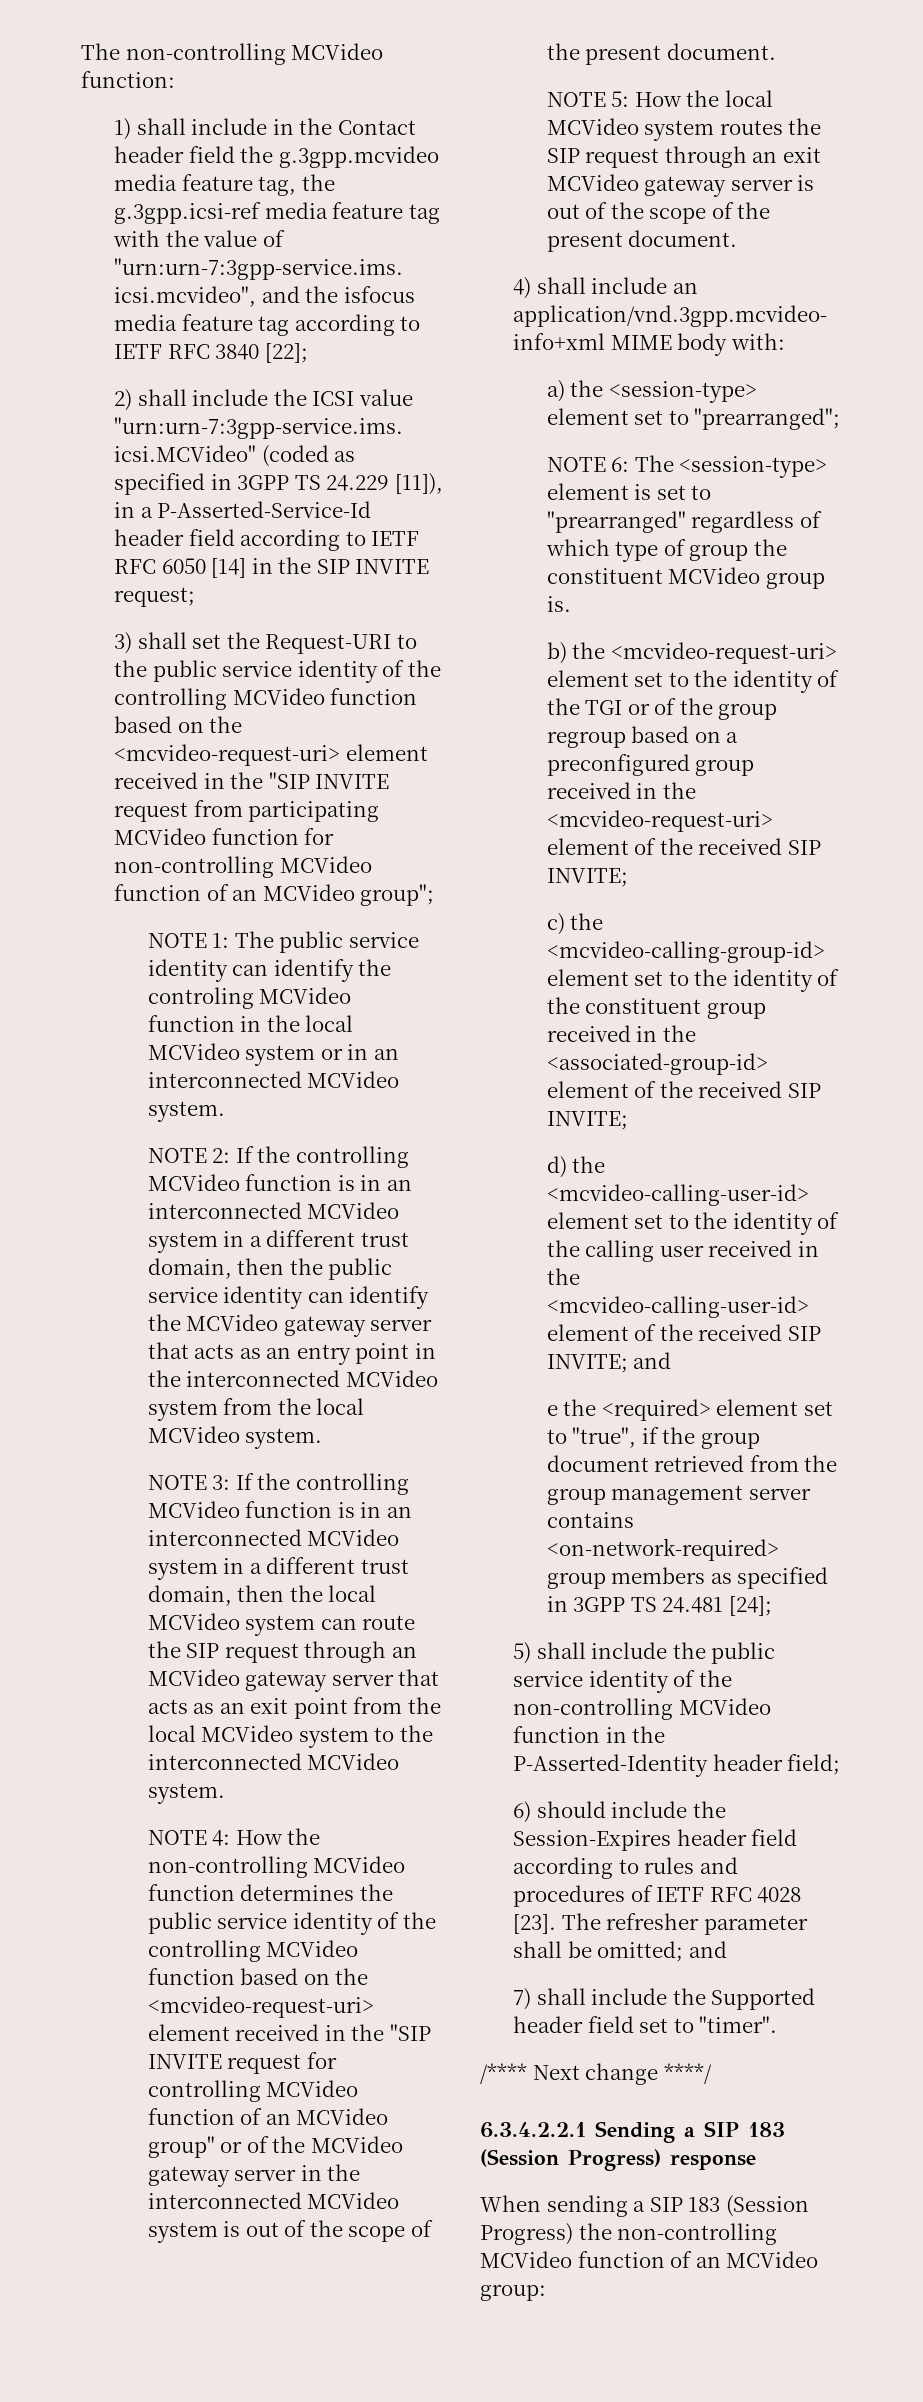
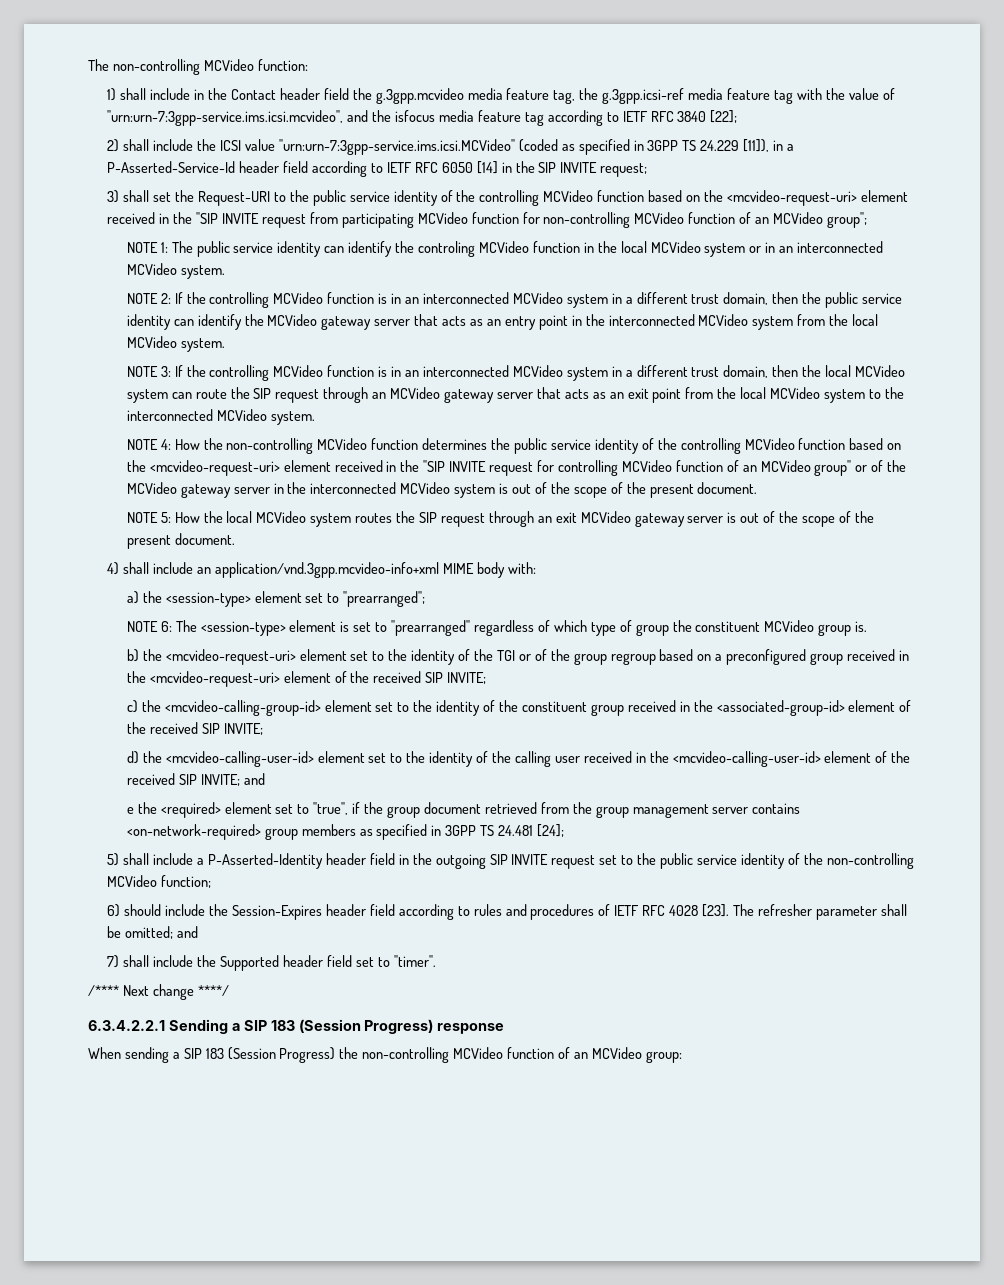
(668, 1650) none -> [197,853,634,869] a P-Asserted-Identity header field in the outgoing SIP INVITE request set to
[513,1726,666,1743] [513,1754,841,1777] function in the P-Asserted-Identity header field; -> [161,875,212,888] function;

